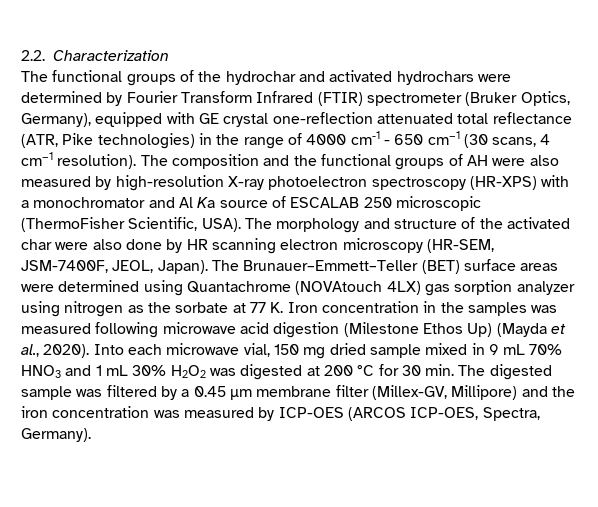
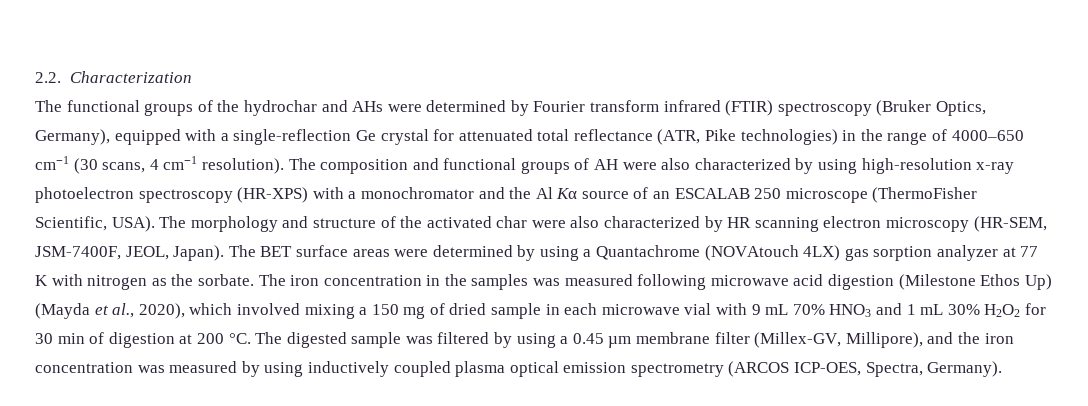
[329,70,474,85] activated hydrochars -> [352,101,384,112] AHs
[180,91,462,106] Transform Infrared (FTIR) spectrometer -> [590,100,872,116] transform infrared (FTIR) spectroscopy
[198,112,373,127] GE crystal one-reflection -> [220,129,455,145] a single-reflection Ge crystal for
[306,131,424,145] 4000 cm-1 - 650 -> [951,130,1024,141] 4000–650
[293,155,317,166] the -> (439, 164) none
[21,175,264,191] measured by high-resolution X-ray -> [694,158,1015,174] characterized by using high-resolution x-ray
[178,197,216,208] Al Ka -> [509,187,578,199] the Al Kα
(286, 202) none -> [653,191,671,199] an
[395,196,481,211] microscopic -> [785,188,868,203] microscope
[125,239,162,250] done -> [604,216,701,228] characterized
[243,260,460,274] Brunauer–Emmett–Teller (BET) -> [260,246,293,257] BET
[143,280,183,296] using -> [517,245,592,261] by using a
[21,301,318,317] using nitrogen as the sorbate at 77 K. Iron -> [1002,246,1039,257] [35,274,320,290] at 77 K with nitrogen as the sorbate. The iron
[43,343,485,359] 2020). Into each microwave vial, 150 mg dried sample mixed in -> [138,303,748,319] 2020), which involved mixing a 150 mg of dried sample in each microwave vial with
[209,364,455,380] was digested at 200 °C for 30 min. -> [1024,303,1046,315] [35,332,251,348] for 30 min of digestion at 200 °C.
(177, 393) none -> [516,333,556,348] using
[451,385,518,400] Millipore) -> [845,332,923,348] Millipore),
[278,407,344,418] ICP-OES -> [264,361,724,377] using inductively coupled plasma optical emission spectrometry

